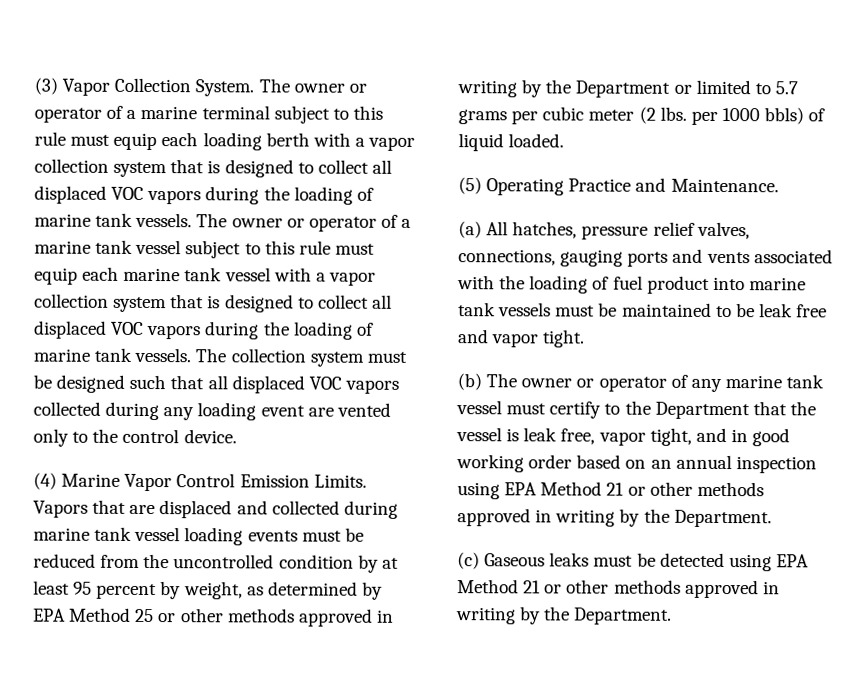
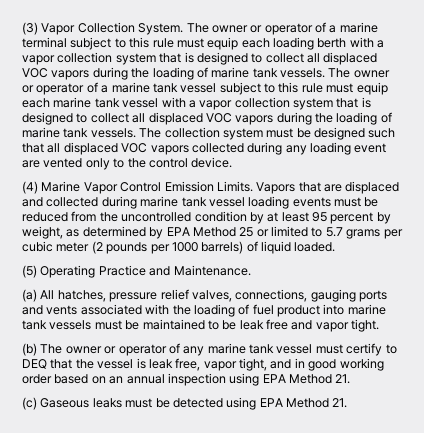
[180,608,394,627] [457,79,692,98] other methods approved in writing by the Department or -> (269, 233) none
[659,106,687,121] lbs. -> [106,242,148,254] pounds
[764,107,805,125] bbls) -> [201,241,244,254] barrels)
[624,400,750,420] the Department -> [22,359,47,369] DEQ
[606,481,764,497] [457,508,772,528] 21 or other methods approved in writing by the Department. -> [335,374,351,384] 21.
[523,579,780,599] [456,606,673,625] 21 or other methods approved in writing by the Department. -> [332,398,348,408] 21.

